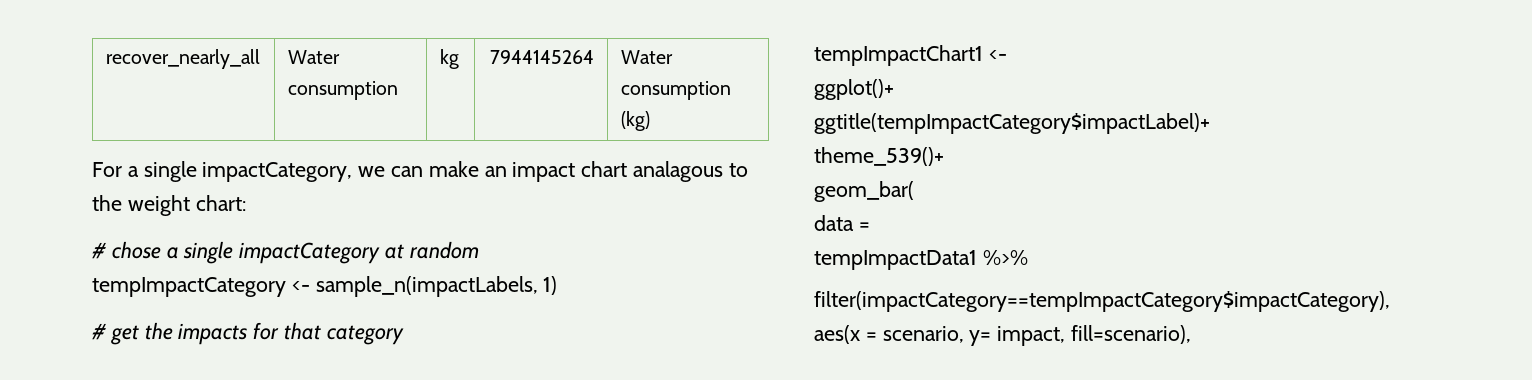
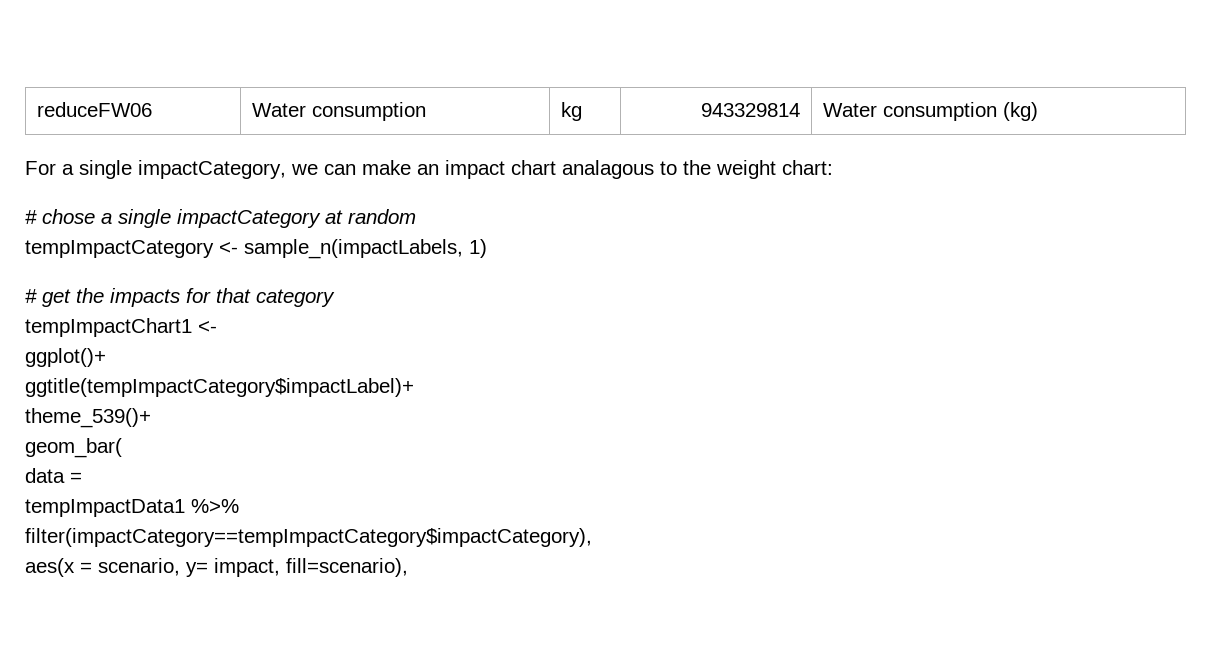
[105,49,260,69] recover_nearly_all -> [37,102,153,117] reduceFW06
[490,50,595,64] 7944145264 -> [700,103,800,117] 943329814

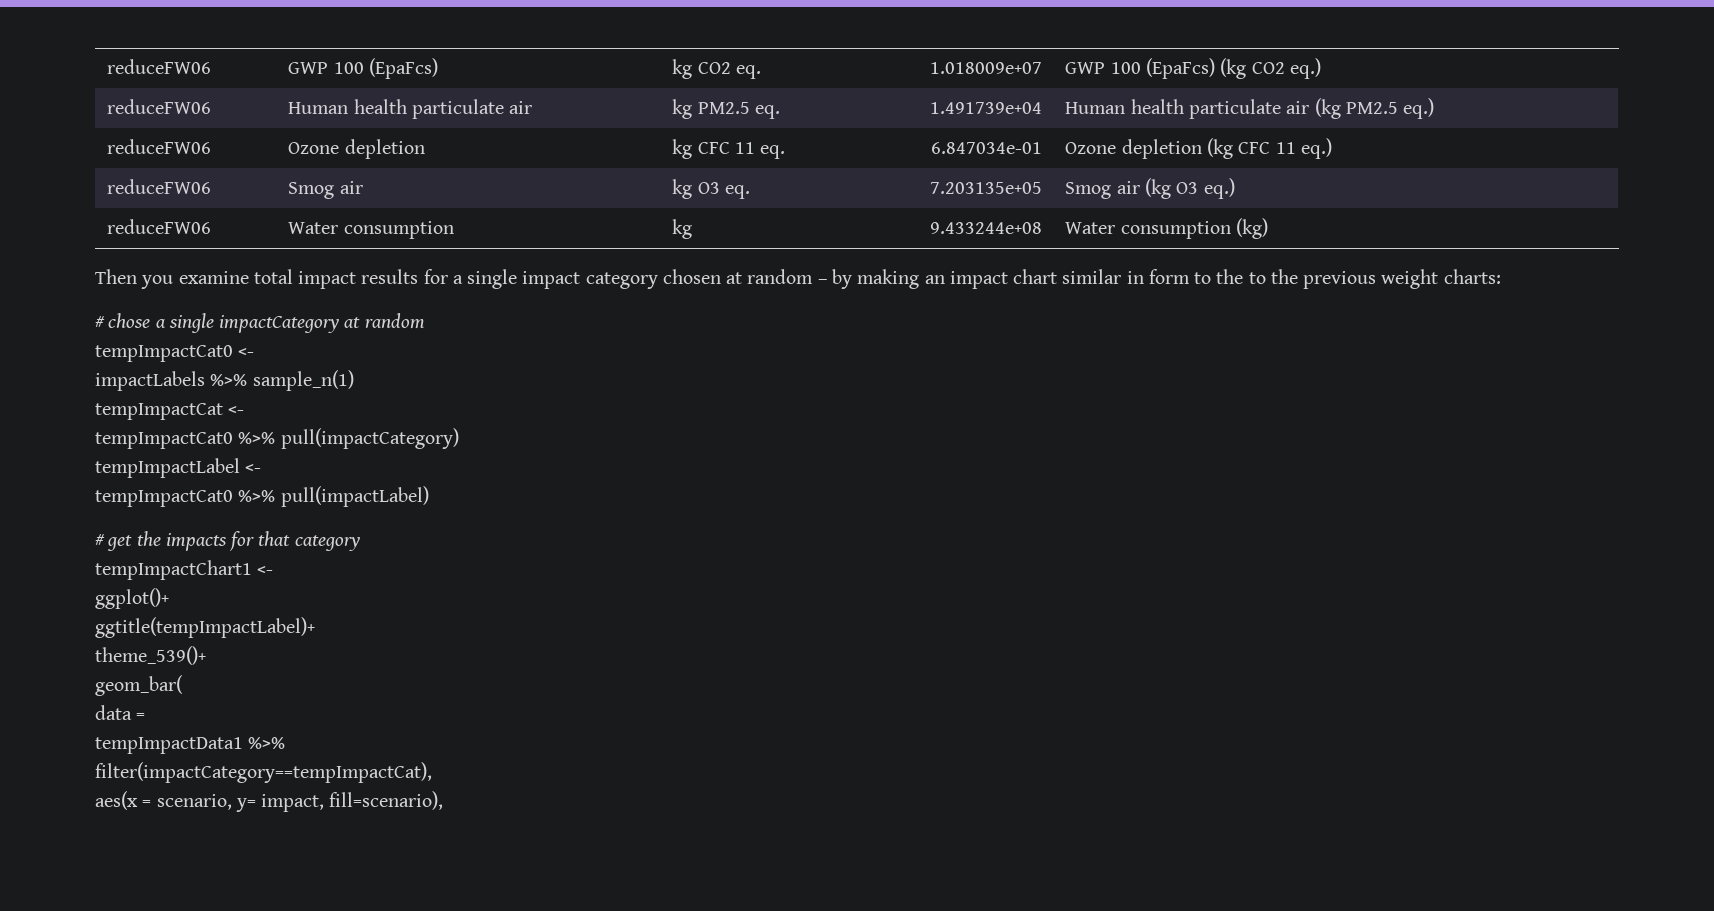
[37,102,153,117] reduceFW06 -> [107,59,212,74] [288,58,438,79] [672,59,761,79] [929,62,1042,74] [1065,58,1321,79] [107,99,212,114] [288,99,533,119] [672,99,780,119] [929,102,1042,114] [1065,98,1435,119] [107,139,212,154] [288,139,425,159] [672,139,786,159] [930,142,1042,154] [1065,138,1332,159] [107,179,212,194] [288,181,363,199] [672,179,750,199] [929,182,1042,194] [1065,178,1235,199] [107,219,212,234] reduceFW06 | GWP 100 (EpaFcs) | kg CO2 eq. | 1.018009e+07 | GWP 100 (EpaFcs) (kg CO2 eq.) // reduceFW06 | Human health particulate air | kg PM2.5 eq. | 1.491739e+04 | Human health particulate air (kg PM2.5 eq.) // reduceFW06 | Ozone depletion | kg CFC 11 eq. | 6.847034e-01 | Ozone depletion (kg CFC 11 eq.) // reduceFW06 | Smog air | kg O3 eq. | 7.203135e+05 | Smog air (kg O3 eq.) // reduceFW06
[700,103,800,117] 943329814 -> [929,222,1042,234] 9.433244e+08
[25,160,833,179] For a single impactCategory, we can make an impact chart analagous to the weight chart: -> [95,269,1501,289] Then you examine total impact results for a single impact category chosen at random – by making an impact chart similar in form to the to the previous weight charts:
[25,239,487,259] tempImpactCategory <- sample_n(impactLabels, 1) -> [95,345,255,362] [95,370,354,391] [95,403,245,420] [95,428,459,449] [95,458,262,478] [95,486,429,507] tempImpactCat0 <- // impactLabels %>% sample_n(1) // tempImpactCat <- // tempImpactCat0 %>% pull(impactCategory) // tempImpactLabel <- // tempImpactCat0 %>% pull(impactLabel)
[25,378,414,397] ggtitle(tempImpactCategory$impactLabel)+ -> [95,617,315,638] ggtitle(tempImpactLabel)+
[25,528,592,547] filter(impactCategory==tempImpactCategory$impactCategory), -> [95,762,432,783] filter(impactCategory==tempImpactCat),

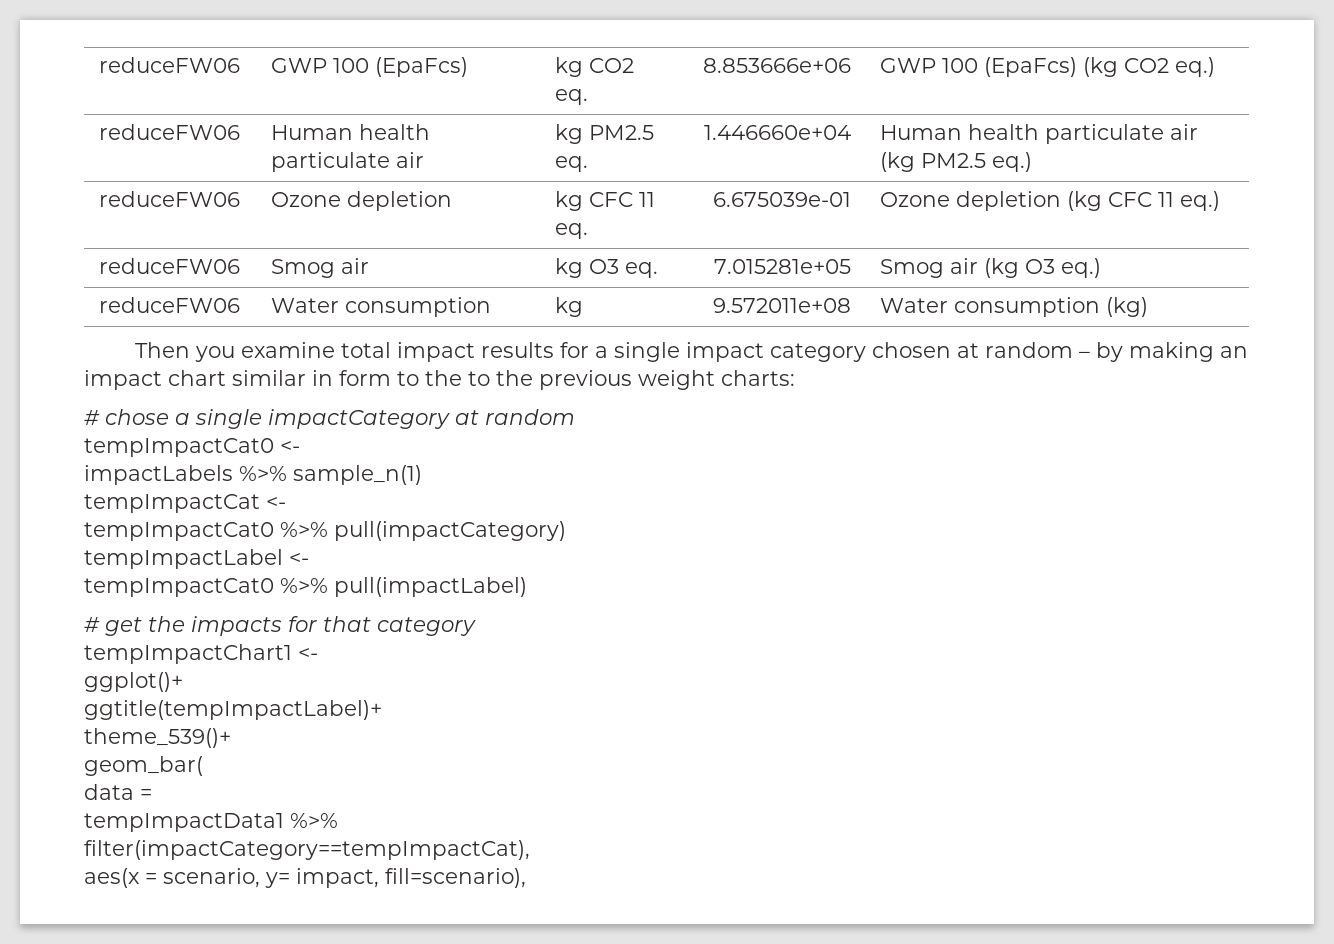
[929,62,1042,74] 1.018009e+07 -> [702,58,851,73] 8.853666e+06
[929,102,1042,114] 1.491739e+04 -> [703,125,851,140] 1.446660e+04
[930,142,1042,154] 6.847034e-01 -> [712,192,851,207] 6.675039e-01
[929,182,1042,194] 7.203135e+05 -> [713,259,851,274] 7.015281e+05
[929,222,1042,234] 9.433244e+08 -> [712,298,851,313] 9.572011e+08

